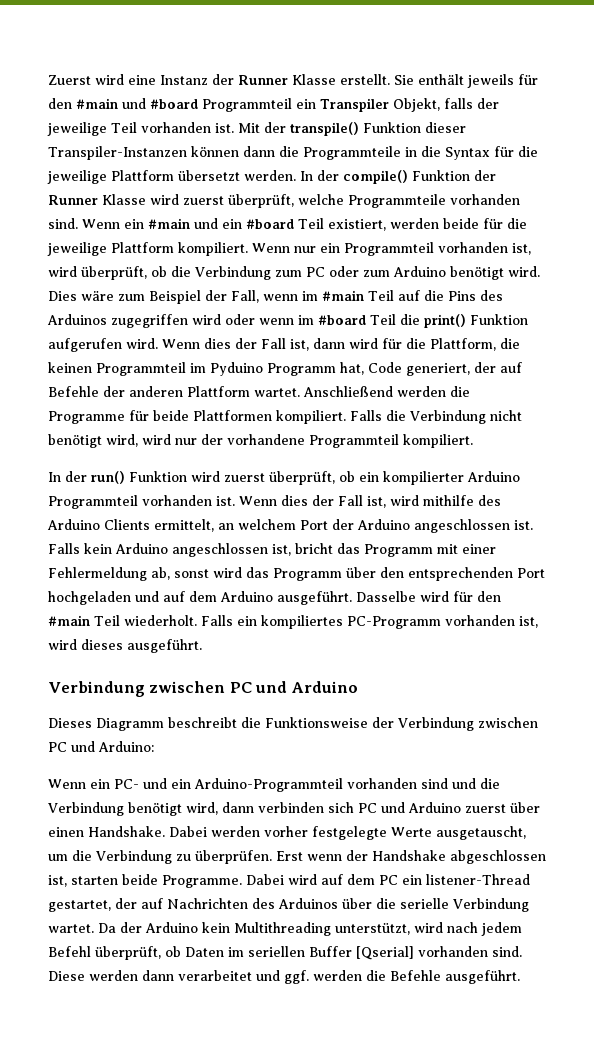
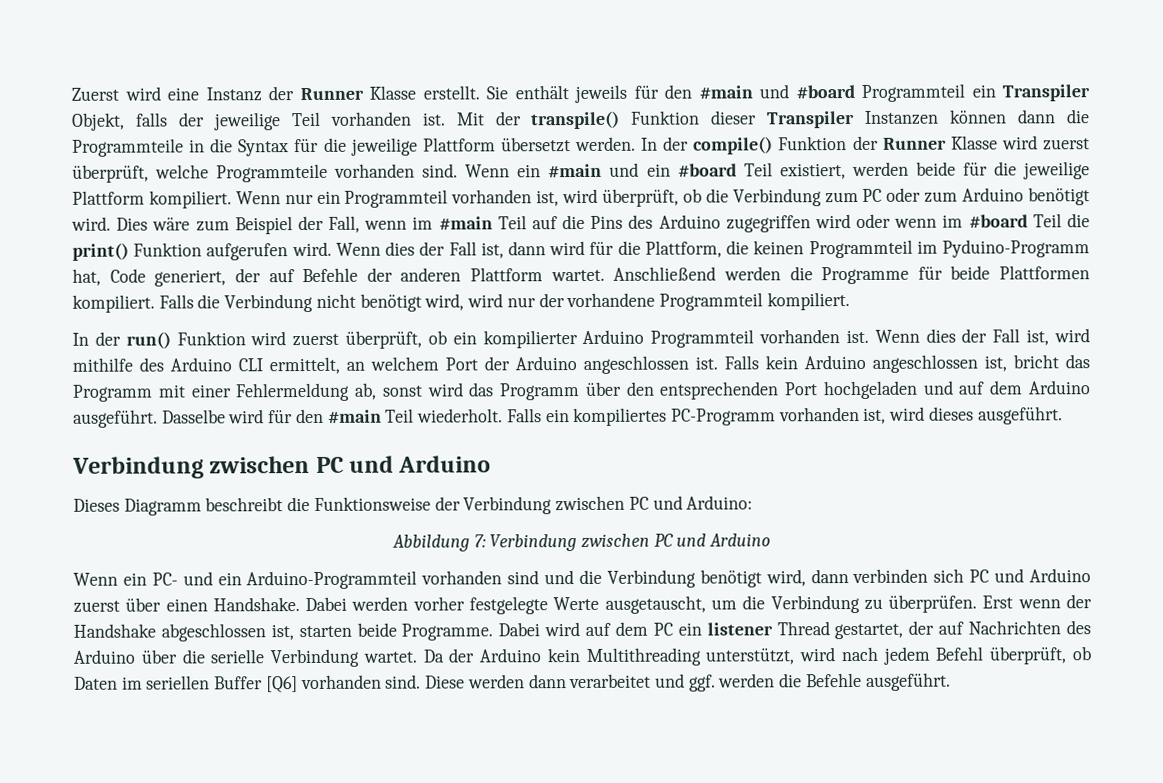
[48,146,187,160] Transpiler-Instanzen -> [766,110,940,129] Transpiler Instanzen
[47,314,107,325] Arduinos -> [658,214,721,229] Arduino
[210,362,336,376] Pyduino Programm -> [941,239,1090,258] Pyduino-Programm
[104,519,150,530] Clients -> [238,358,263,372] CLI
(154, 746) none -> [391,533,772,552] // Abbildung 7: Verbindung zwischen PC und Arduino
[426,874,530,885] listener-Thread -> [706,621,830,636] listener Thread
[278,898,338,909] Arduinos -> [73,649,135,664] Arduino
[356,946,414,960] [Qserial] -> [265,676,298,694] [Q6]

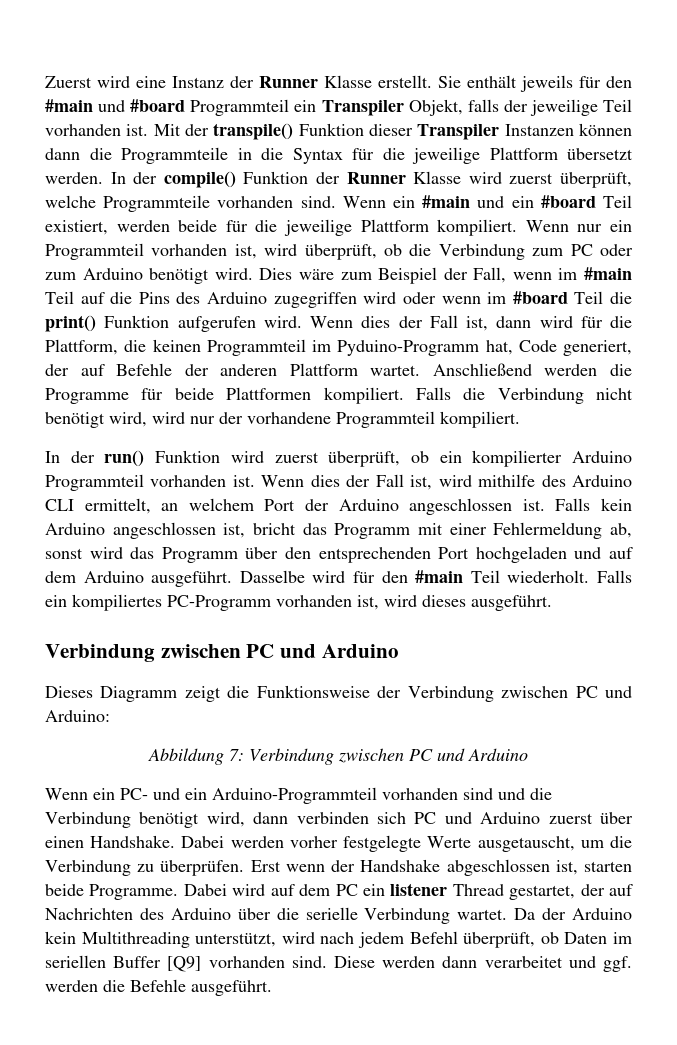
[205,497,284,512] beschreibt -> [184,686,221,702] zeigt
[265,676,298,694] [Q6] -> [167,956,202,972] [Q9]

